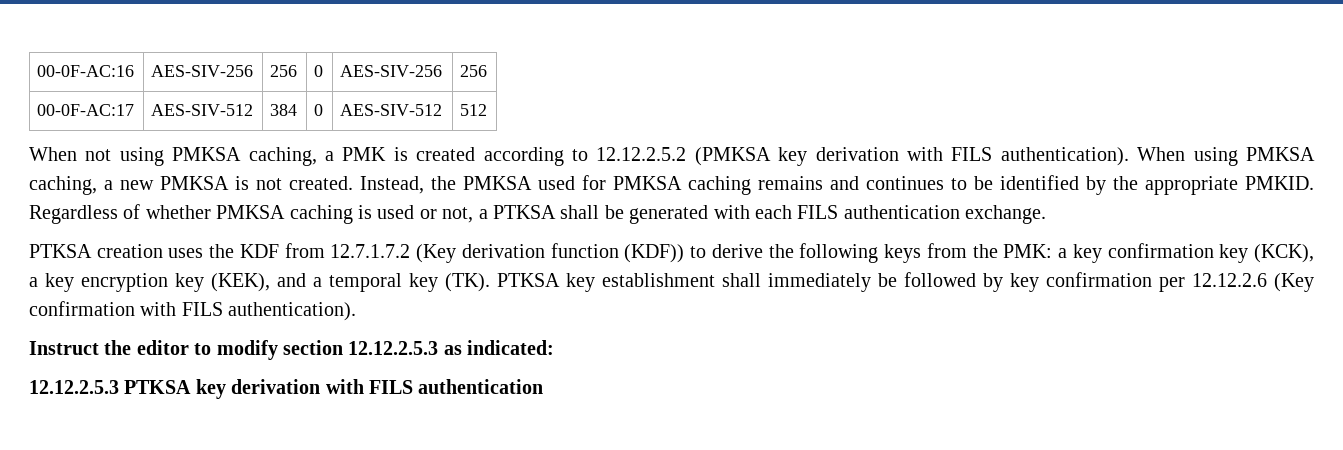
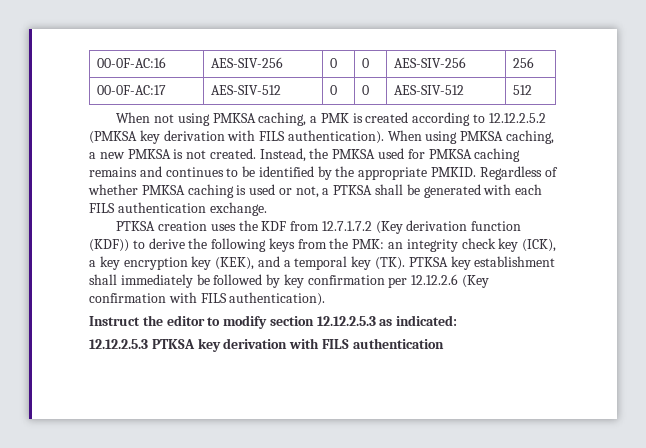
[270,65,298,77] 256 -> [329,58,337,68] 0
[270,104,298,116] 384 -> [329,85,337,95] 0
[1058,243,1314,263] a key confirmation key (KCK), -> [388,238,557,252] an integrity check key (ICK),

